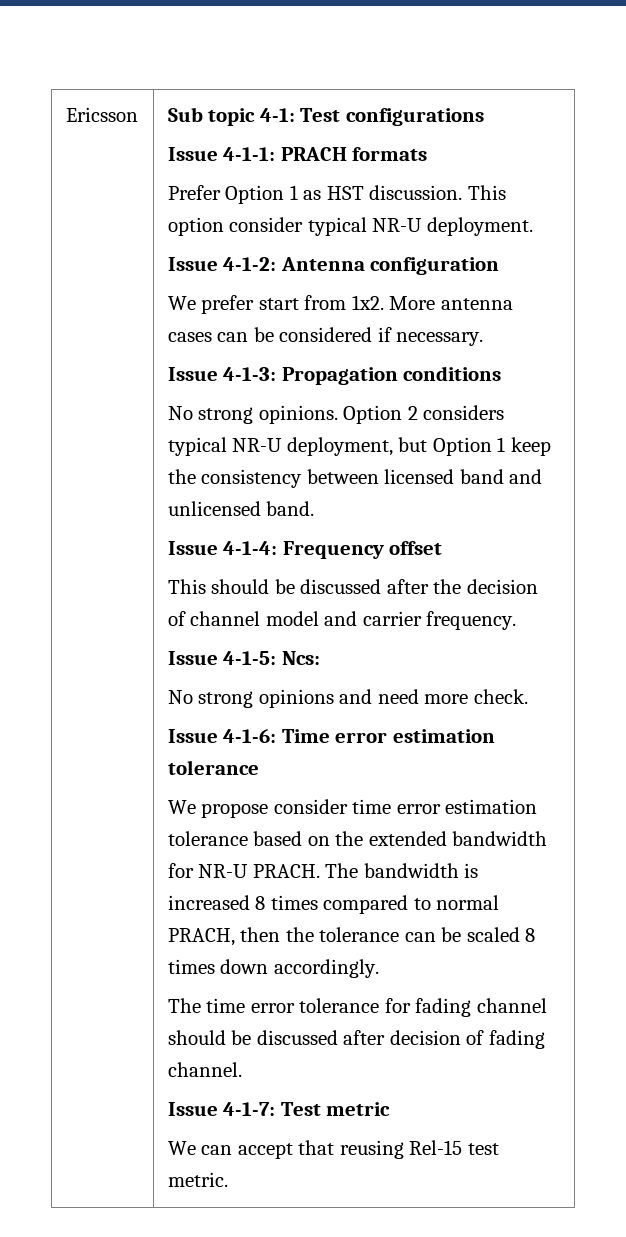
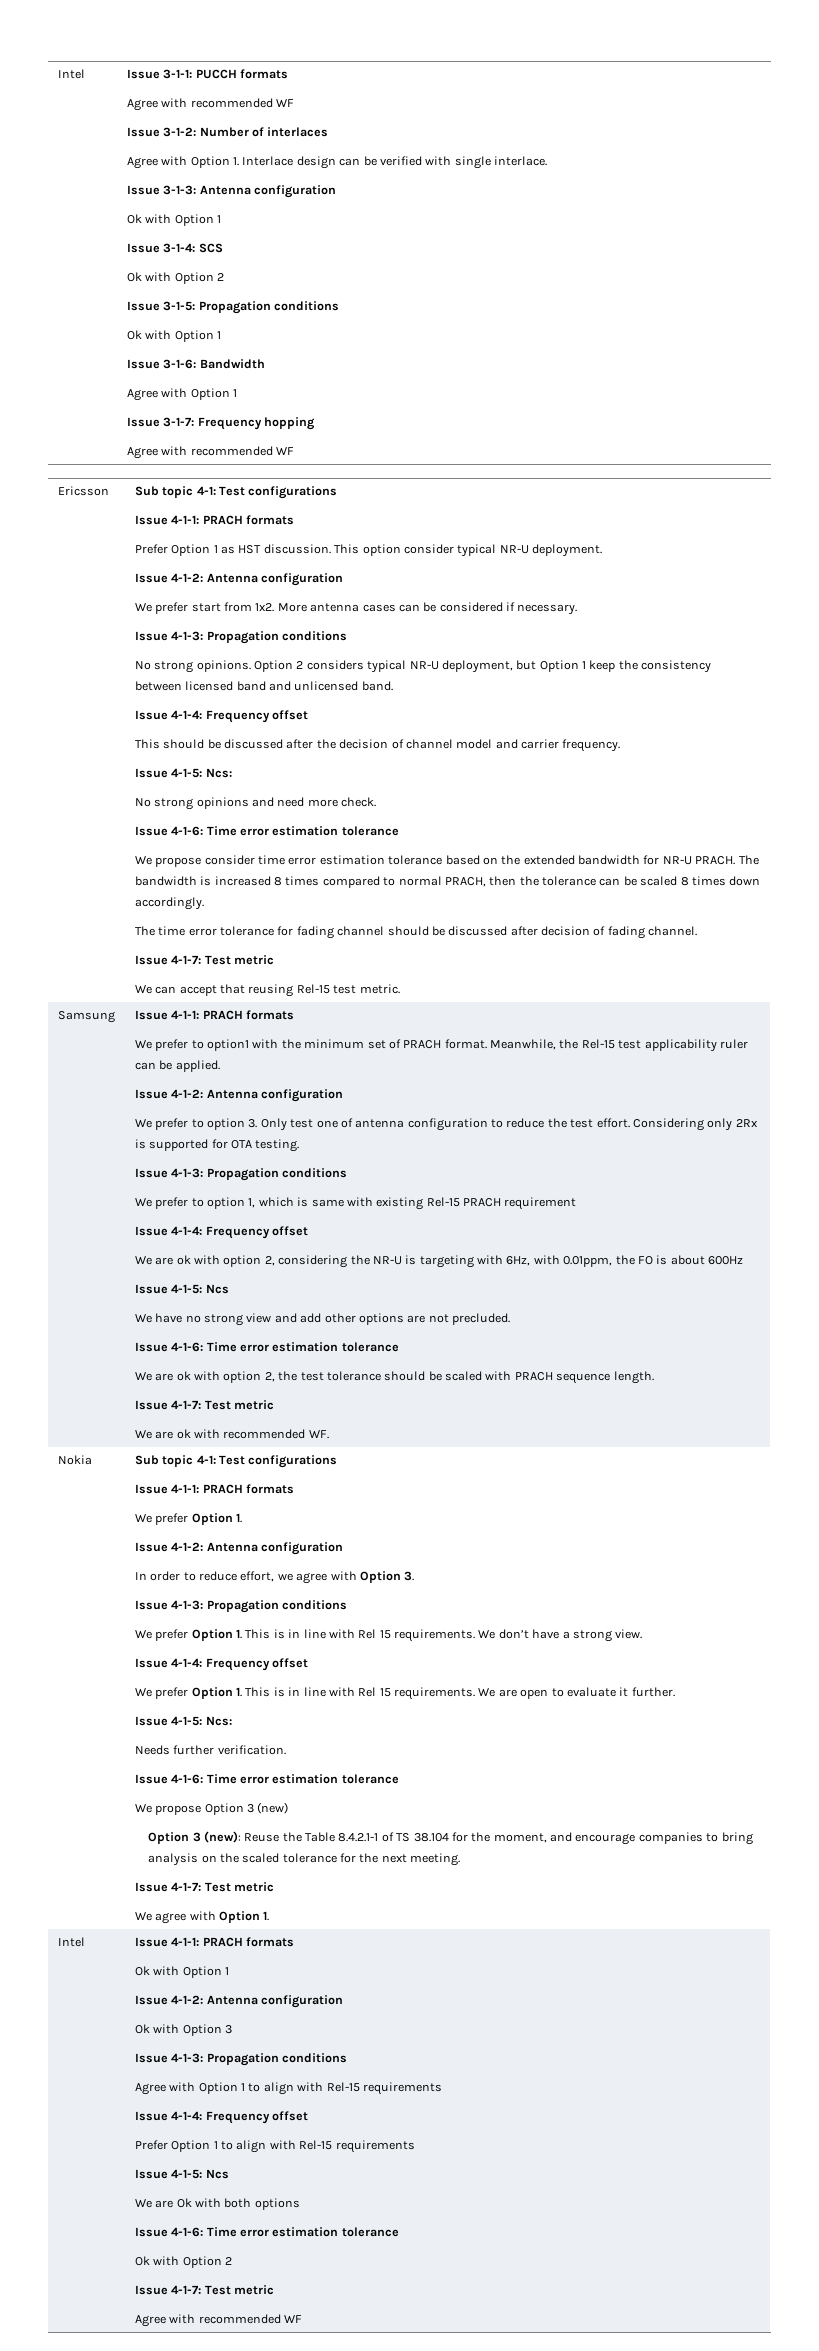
(65, 114) none -> [57,69,85,79] [126,69,289,79] [126,98,295,111] [126,127,329,137] [126,156,548,169] [126,185,337,198] [126,214,222,226] [126,243,223,253] [126,272,225,284] [126,301,340,314] [126,330,222,342] [126,359,265,369] [126,388,238,401] [126,417,316,430] [126,446,295,459] Intel | Issue 3-1-1: PUCCH formats // Agree with recommended WF // Issue 3-1-2: Number of interlaces // Agree with Option 1. Interlace design can be verified with single interlace. // Issue 3-1-3: Antenna configuration // Ok with Option 1 // Issue 3-1-4: SCS // Ok with Option 2 // Issue 3-1-5: Propagation conditions // Ok with Option 1 // Issue 3-1-6: Bandwidth // Agree with Option 1 // Issue 3-1-7: Frequency hopping // Agree with recommended WF //
(228, 1179) none -> [57,1011,115,1023] [134,1010,295,1020] [134,1039,748,1052] [134,1060,220,1072] [134,1089,344,1102] [134,1118,758,1131] [134,1139,300,1152] [134,1168,348,1181] [134,1197,577,1210] [134,1226,309,1239] [134,1255,744,1268] [134,1284,229,1294] [134,1313,511,1326] [134,1342,399,1352] [134,1371,654,1384] [134,1400,275,1410] [134,1429,329,1439] [57,1455,92,1465] [134,1455,338,1468] [134,1484,295,1494] [134,1513,243,1525] [134,1542,344,1555] [134,1571,415,1584] [134,1600,348,1613] [134,1629,643,1642] [134,1658,309,1671] [134,1687,675,1700] [134,1716,232,1726] [134,1745,286,1755] [134,1774,399,1784] [134,1802,289,1815] [148,1831,753,1845] [148,1853,461,1866] [134,1882,275,1892] [134,1911,270,1924] [57,1937,85,1947] [134,1937,295,1947] [134,1966,230,1978] [134,1995,344,2008] [134,2024,233,2036] [134,2053,348,2066] [134,2082,442,2095] [134,2111,309,2124] [134,2140,415,2153] [134,2169,229,2179] [134,2198,300,2210] [134,2227,399,2237] [134,2256,233,2268] [134,2285,275,2295] [134,2314,303,2327] // Samsung | Issue 4-1-1: PRACH formats // We prefer to option1 with the minimum set of PRACH format. Meanwhile, the Rel-15 test applicability ruler can be applied. // Issue 4-1-2: Antenna configuration // We prefer to option 3. Only test one of antenna configuration to reduce the test effort. Considering only 2Rx is supported for OTA testing. // Issue 4-1-3: Propagation conditions // We prefer to option 1, which is same with existing Rel-15 PRACH requirement // Issue 4-1-4: Frequency offset // We are ok with option 2, considering the NR-U is targeting with 6Hz, with 0.01ppm, the FO is about 600Hz // Issue 4-1-5: Ncs // We have no strong view and add other options are not precluded. // Issue 4-1-6: Time error estimation tolerance // We are ok with option 2, the test tolerance should be scaled with PRACH sequence length. // Issue 4-1-7: Test metric // We are ok with recommended WF. // Nokia | Sub topic 4-1: Test configurations // Issue 4-1-1: PRACH formats // We prefer Option 1. // Issue 4-1-2: Antenna configuration // In order to reduce effort, we agree with Option 3. // Issue 4-1-3: Propagation conditions // We prefer Option 1. This is in line with Rel 15 requirements. We don’t have a strong view. // Issue 4-1-4: Frequency offset // We prefer Option 1. This is in line with Rel 15 requirements. We are open to evaluate it further. // Issue 4-1-5: Ncs: // Needs further verification. // Issue 4-1-6: Time error estimation tolerance // We propose Option 3 (new) // Option 3 (new): Reuse the Table 8.4.2.1-1 of TS 38.104 for the moment, and encourage companies to bring analysis on the scaled tolerance for the next meeting. // Issue 4-1-7: Test metric // We agree with Option 1. // Intel | Issue 4-1-1: PRACH formats // Ok with Option 1 // Issue 4-1-2: Antenna configuration // Ok with Option 3 // Issue 4-1-3: Propagation conditions // Agree with Option 1 to align with Rel-15 requirements // Issue 4-1-4: Frequency offset // Prefer Option 1 to align with Rel-15 requirements // Issue 4-1-5: Ncs // We are Ok with both options // Issue 4-1-6: Time error estimation tolerance // Ok with Option 2 // Issue 4-1-7: Test metric // Agree with recommended WF

